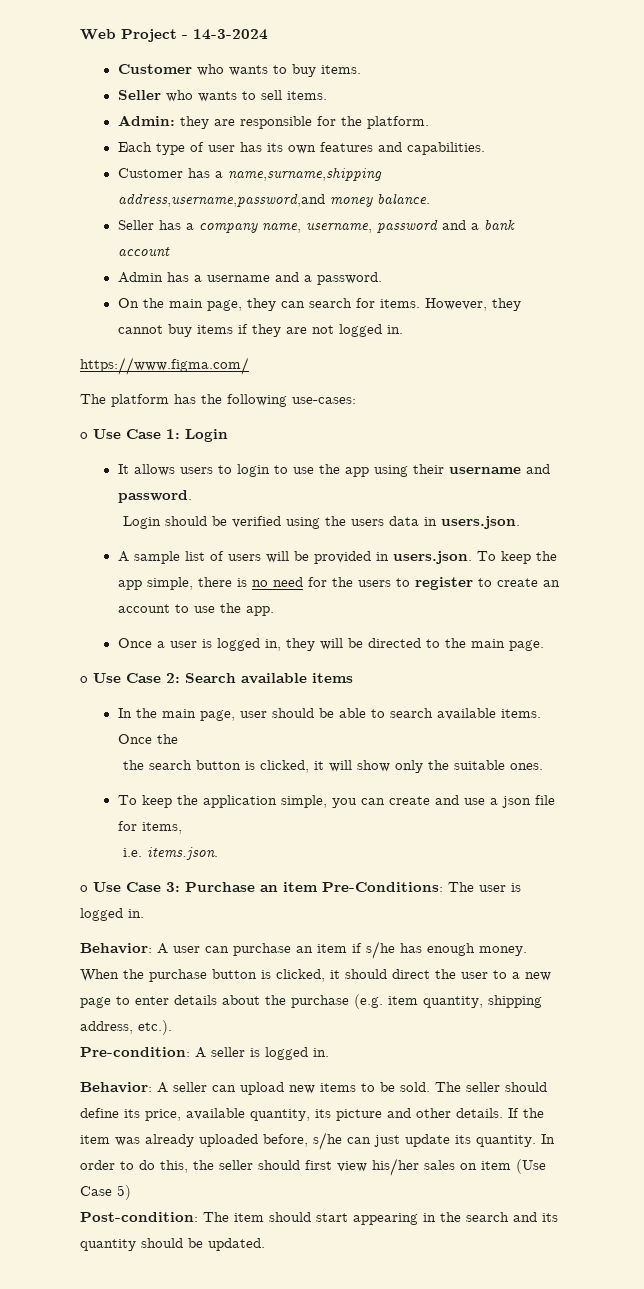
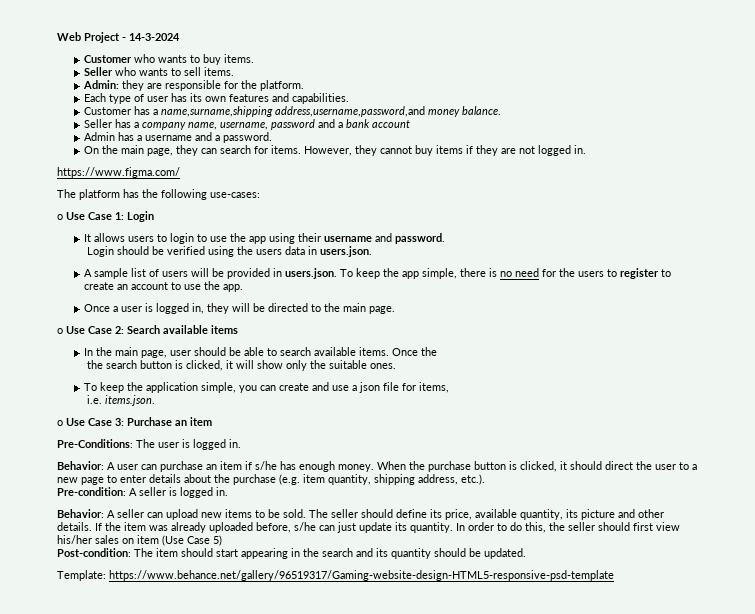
(318, 887) none -> (212, 421) //
(265, 1244) none -> [57,570,614,581] // Template: https://www.behance.net/gallery/96519317/Gaming-website-design-HTML5-responsive-psd-template

